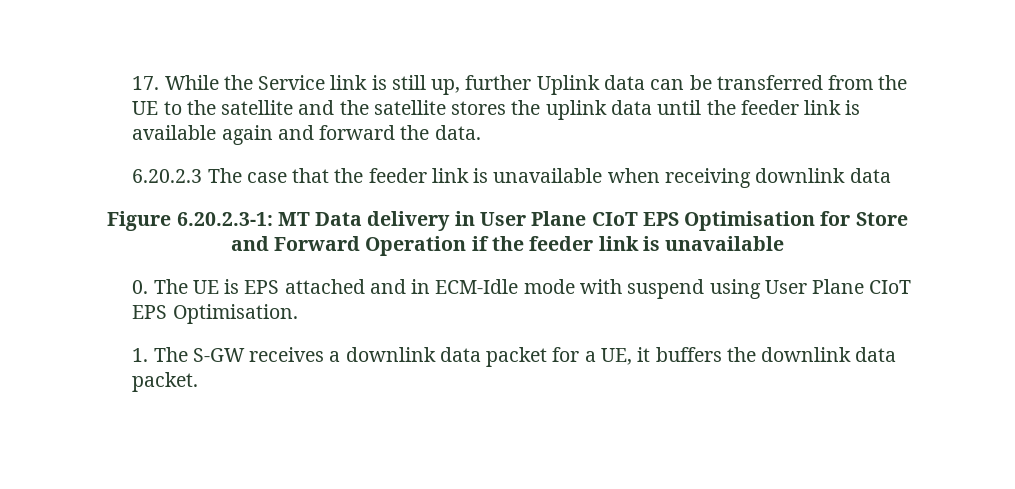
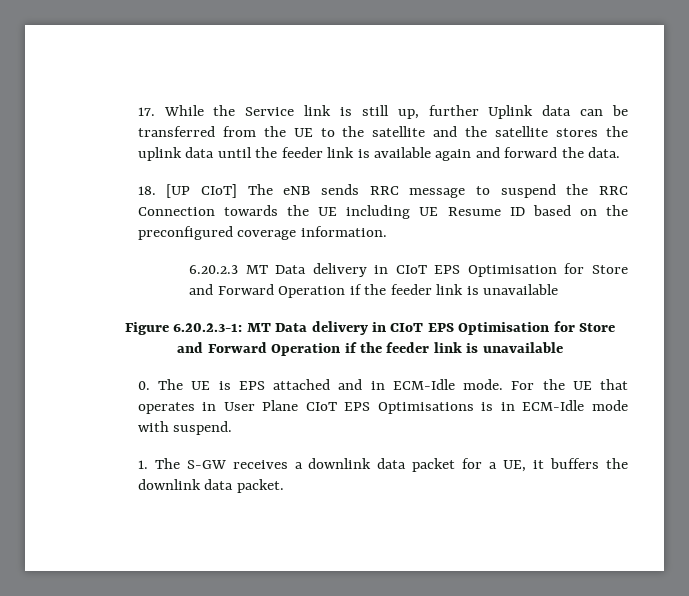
[132,168,891,188] 6.20.2.3 The case that the feeder link is unavailable when receiving downlink data -> [137,184,629,198] [137,205,628,219] [137,226,387,240] [189,263,628,277] [189,284,559,298] 18. [UP CIoT] The eNB sends RRC message to suspend the RRC Connection towards the UE including UE Resume ID based on the preconfigured coverage information. // 6.20.2.3 MT Data delivery in CIoT EPS Optimisation for Store and Forward Operation if the feeder link is unavailable
[479,211,587,226] User Plane -> (387, 327) none
[523,279,912,299] [132,304,298,324] mode with suspend using User Plane CIoT EPS Optimisation. -> [463,379,628,390] [137,400,629,414] [137,421,233,435] mode. For the UE that operates in User Plane CIoT EPS Optimisations is in ECM-Idle mode with suspend.

